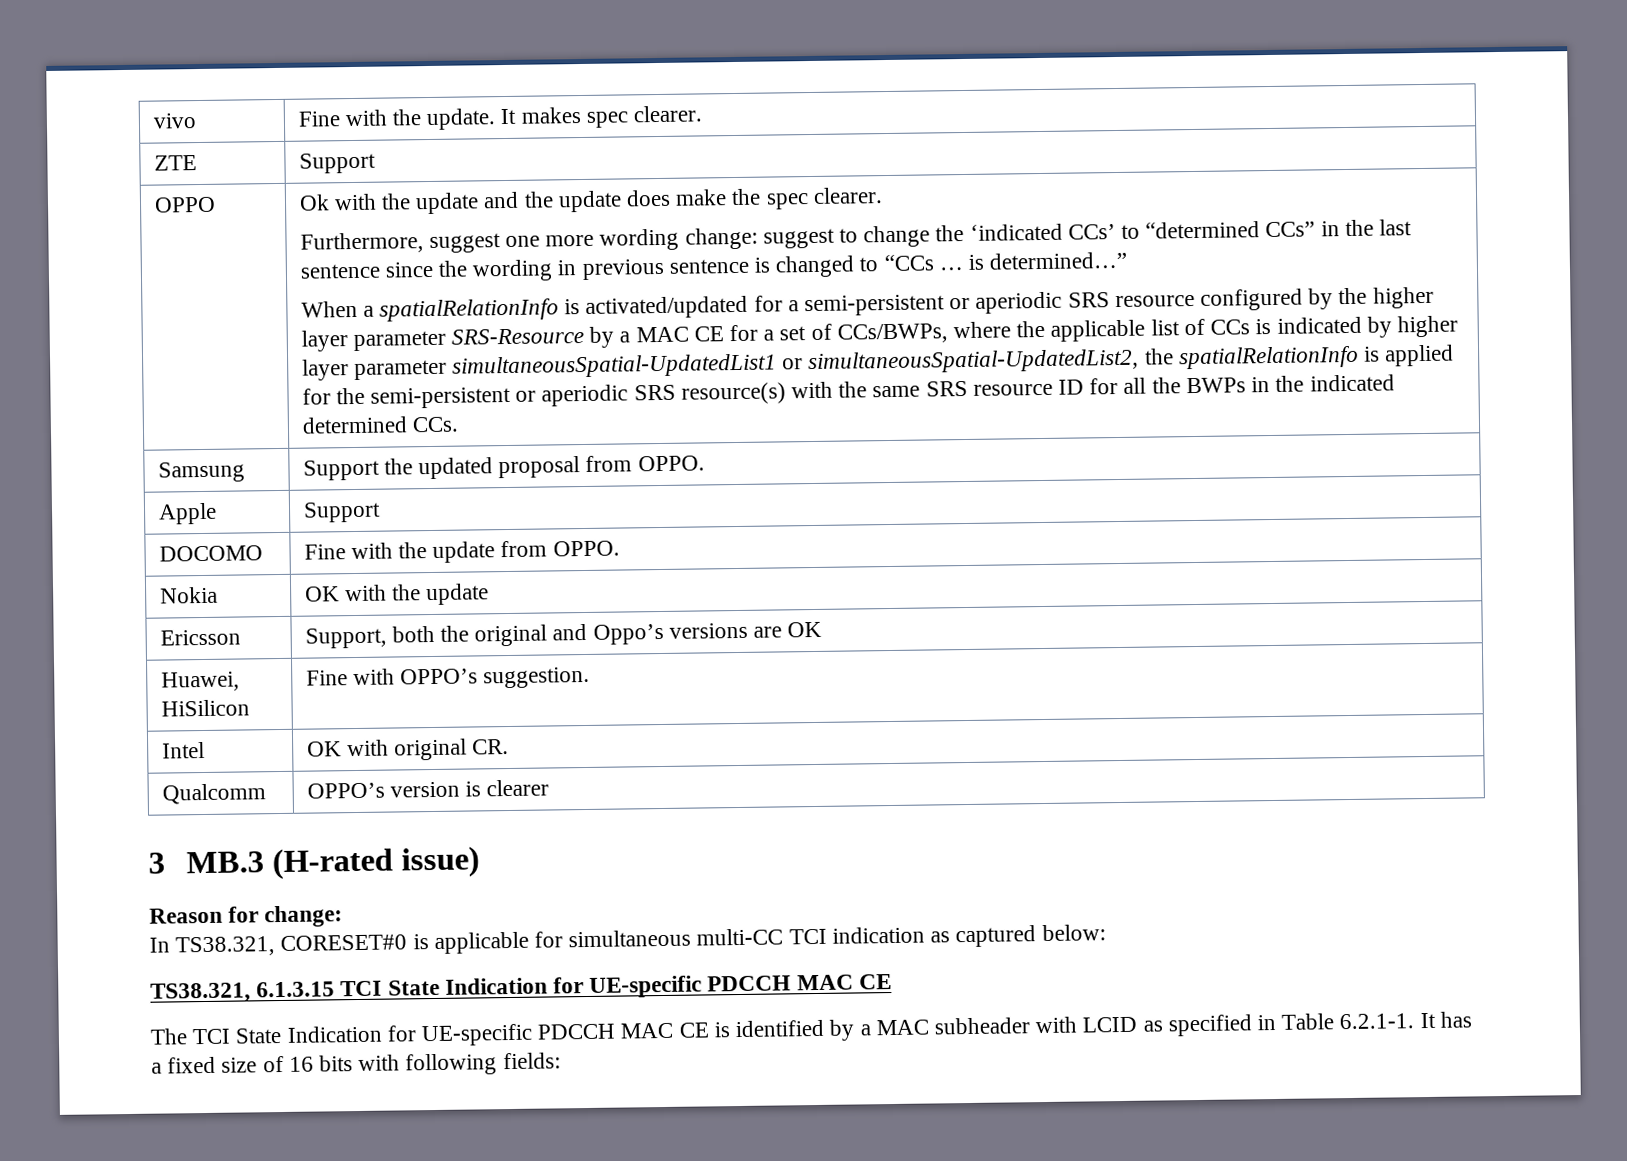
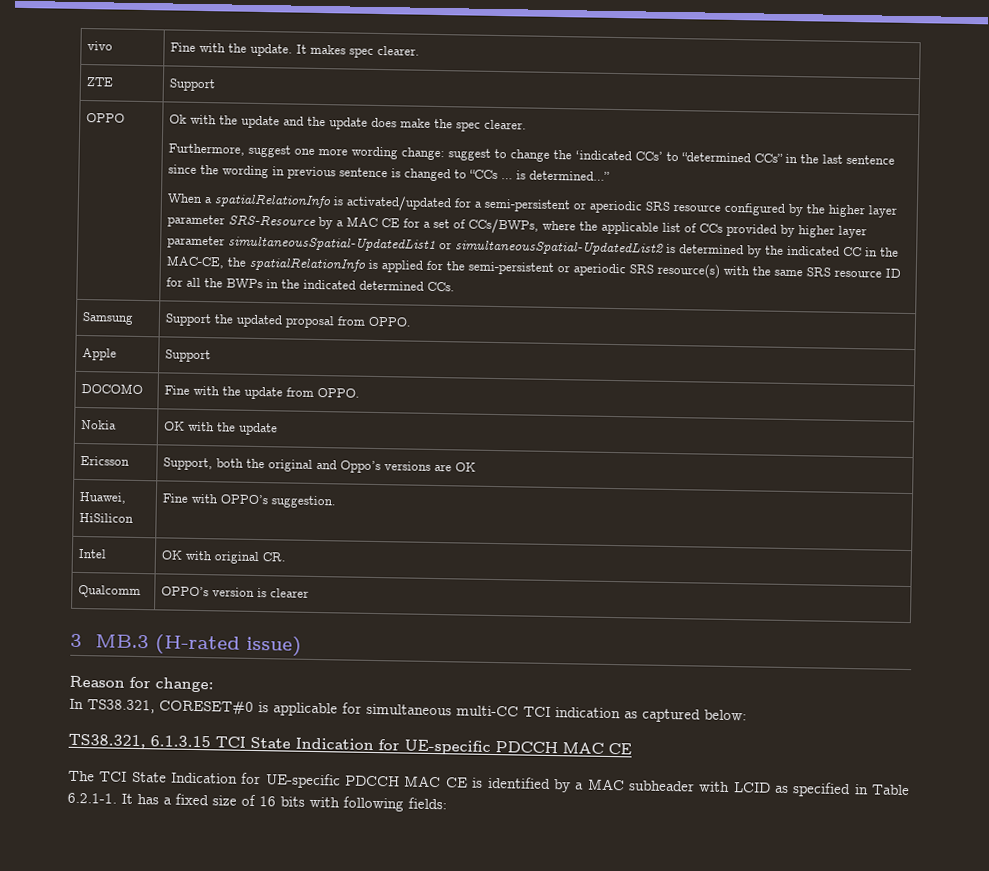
[1255,316,1362,335] is indicated -> [725,223,777,237] provided
[808,348,1140,375] simultaneousSpatial-UpdatedList2, -> [454,239,899,258] [165,255,224,269] simultaneousSpatial-UpdatedList2 is determined by the indicated CC in the MAC-CE,

